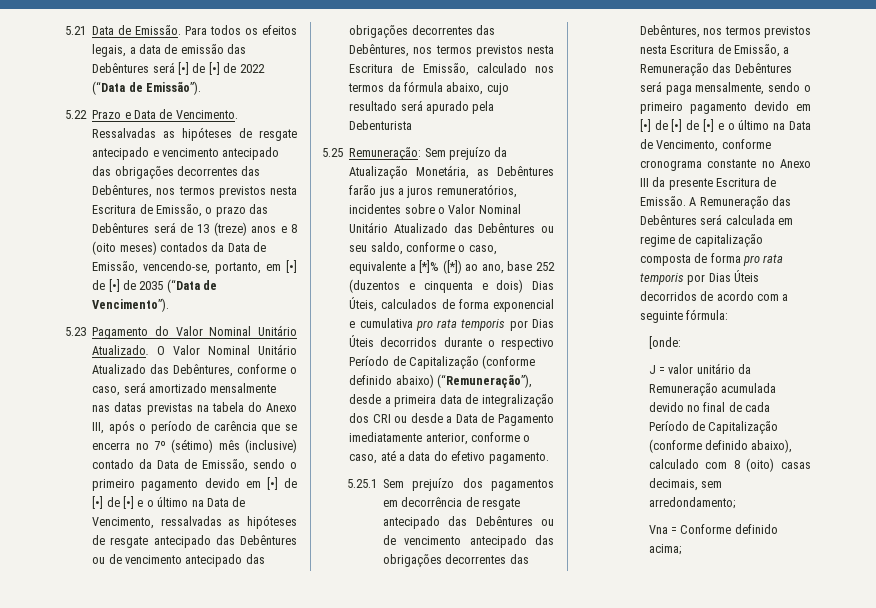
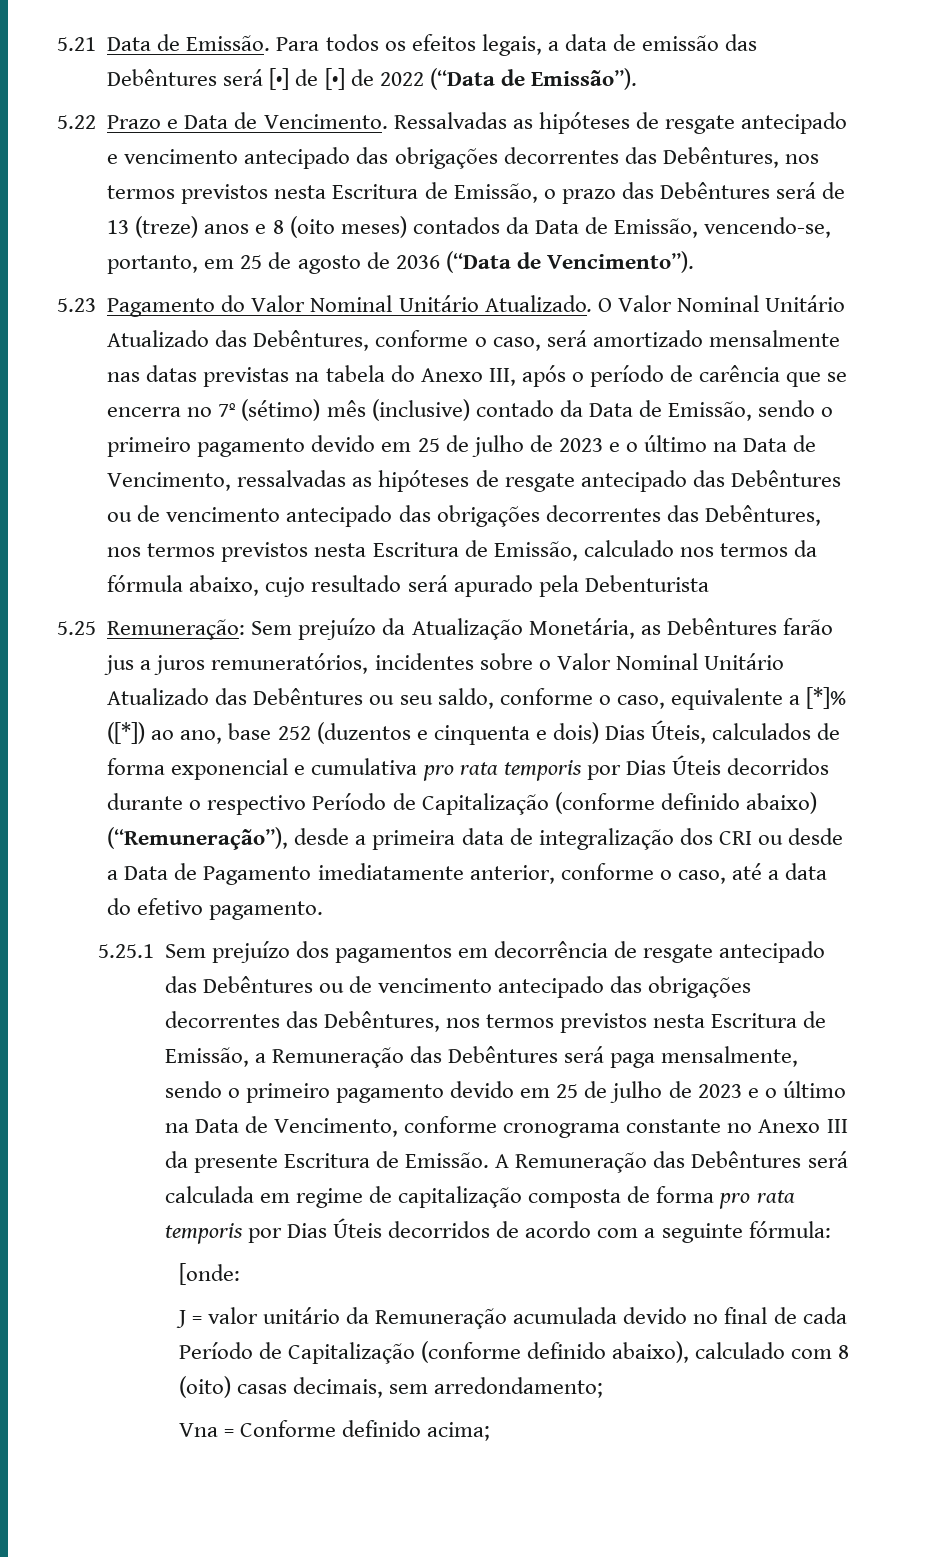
[286,260,297,273] [92,279,164,292] [•] de [•] de 2035 -> [240,252,440,274] 25 de agosto de 2036
[266,477,297,490] [92,496,134,509] [•] de [•] de [•] -> [417,435,603,457] 25 de julho de 2023
[639,119,715,132] [•] de [•] de [•] -> [556,1081,742,1103] 25 de julho de 2023

